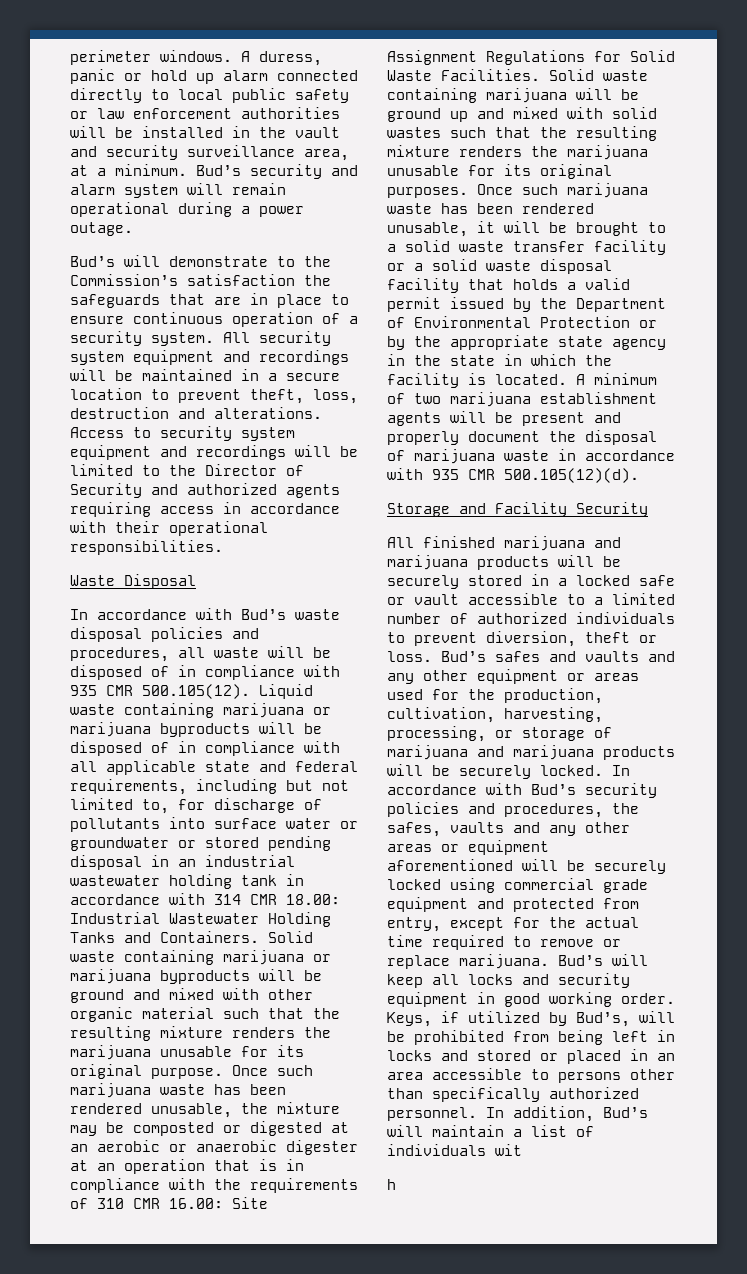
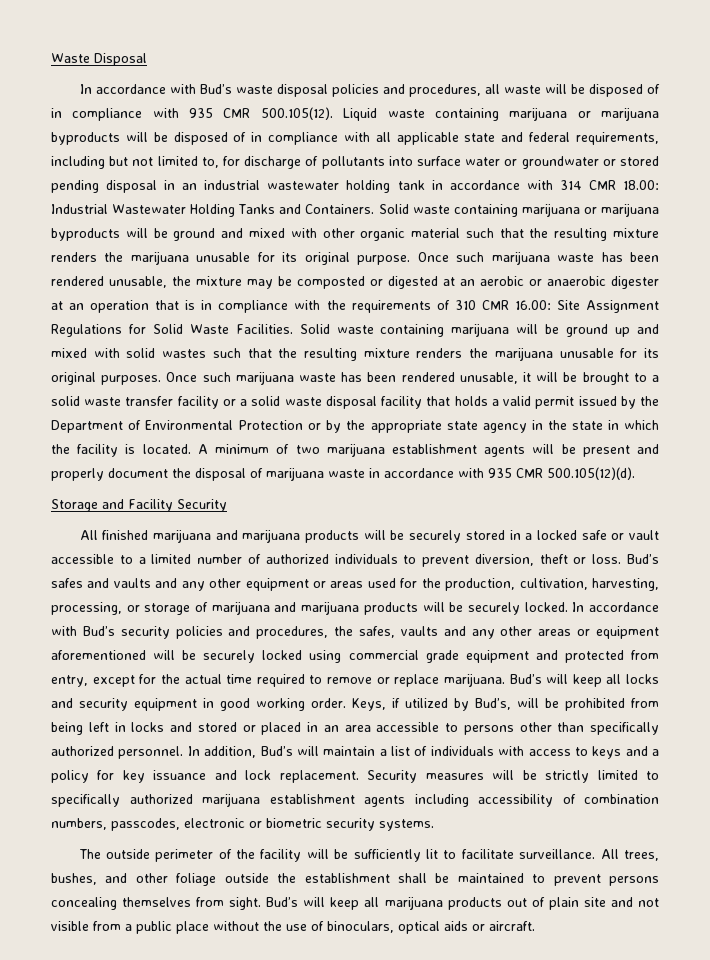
[70,50,322,66] [70,69,358,84] [70,88,349,103] [70,107,340,119] [70,126,340,138] [70,145,349,161] [70,164,358,179] [70,183,286,198] [70,202,304,217] [70,222,133,236] [70,255,331,267] [70,274,331,286] [70,293,349,308] [70,312,358,327] [70,331,331,346] [70,350,349,365] [70,369,340,381] [70,388,358,404] [70,407,322,419] [70,426,295,441] [70,445,358,460] [70,464,304,476] [70,483,340,498] [70,502,340,517] [70,521,268,536] [70,540,223,555] perimeter windows. A duress, panic or hold up alarm connected directly to local public safety or law enforcement authorities will be installed in the vault and security surveillance area, at a minimum. Bud’s security and alarm system will remain operational during a power outage. // Bud’s will demonstrate to the Commission’s satisfaction the safeguards that are in place to ensure continuous operation of a security system. All security system equipment and recordings will be maintained in a secure location to prevent theft, loss, destruction and alterations. Access to security system equipment and recordings will be limited to the Director of Security and authorized agents requiring access in accordance with their operational responsibilities. // -> (51, 58) none
[495,1144,522,1156] [387,1179,396,1190] wit // h -> [498,746,659,759] [51,770,659,783] [51,793,659,807] [51,818,434,831] [78,849,659,862] [51,873,660,886] [51,896,660,910] [51,921,535,934] with access to keys and a policy for key issuance and lock replacement. Security measures will be strictly limited to specifically authorized marijuana establishment agents including accessibility of combination numbers, passcodes, electronic or biometric security systems. // The outside perimeter of the facility will be sufficiently lit to facilitate surveillance. All trees, bushes, and other foliage outside the establishment shall be maintained to prevent persons concealing themselves from sight. Bud’s will keep all marijuana products out of plain site and not visible from a public place without the use of binoculars, optical aids or aircraft.

